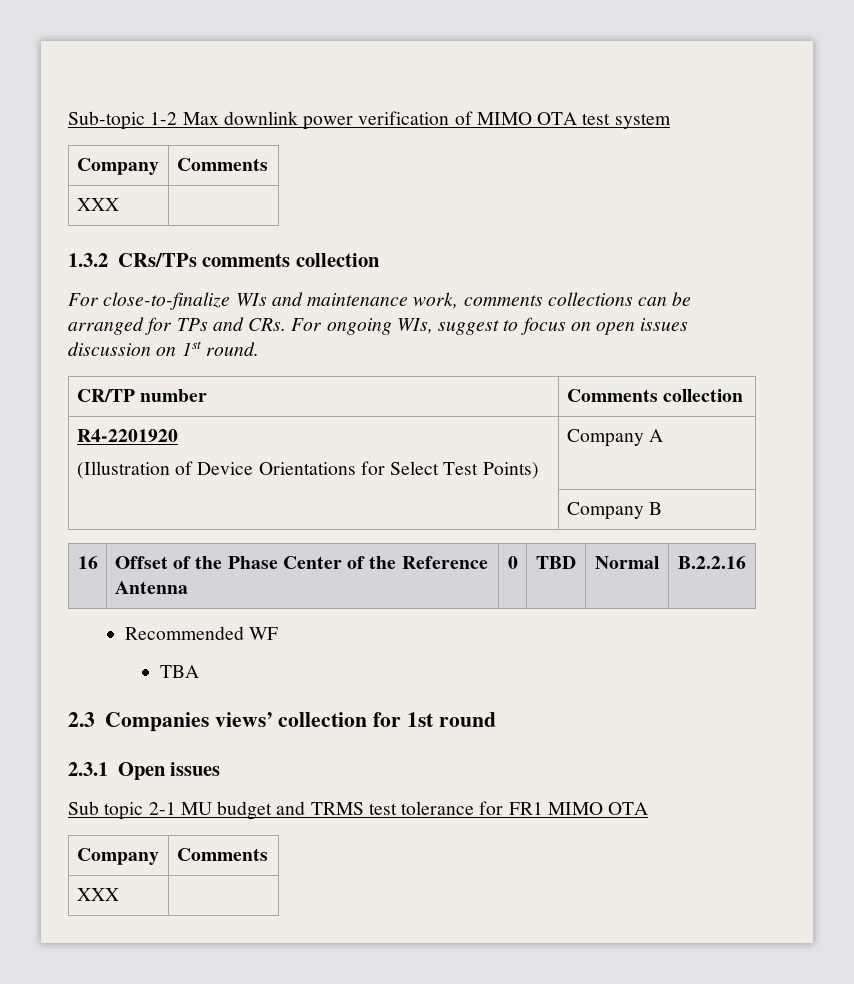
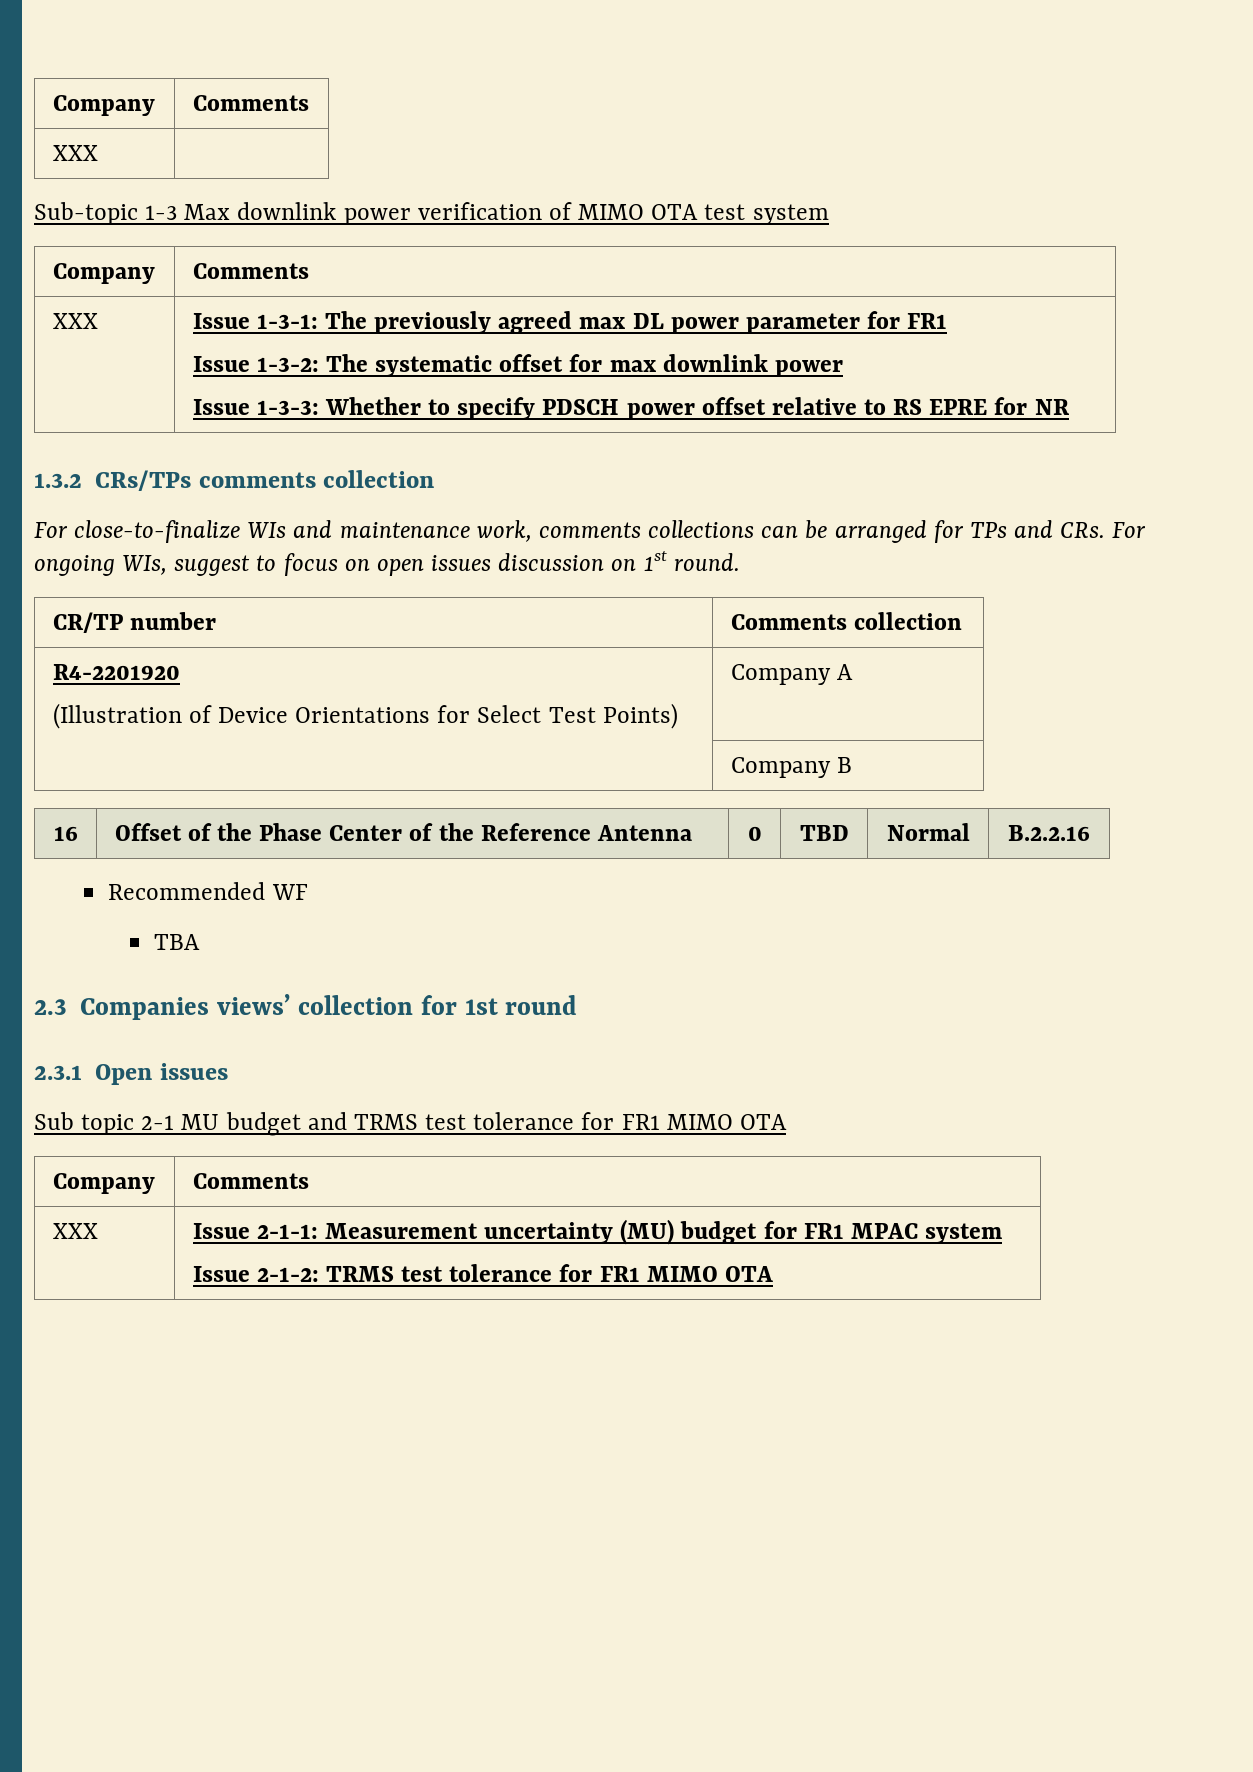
[68,111,178,130] Sub-topic 1-2 -> [52,95,155,116] [192,95,309,111] [52,145,98,161] [34,202,178,225] Company | Comments // XXX | // Sub-topic 1-3
(119, 204) none -> [192,311,948,334] [192,354,843,377] [192,397,1069,420] Issue 1-3-1: The previously agreed max DL power parameter for FR1 // Issue 1-3-2: The systematic offset for max downlink power // Issue 1-3-3: Whether to specify PDSCH power offset relative to RS EPRE for NR
(119, 894) none -> [192,1219,1002,1245] [192,1264,773,1282] Issue 2-1-1: Measurement uncertainty (MU) budget for FR1 MPAC system // Issue 2-1-2: TRMS test tolerance for FR1 MIMO OTA

